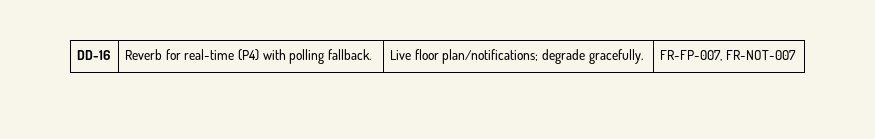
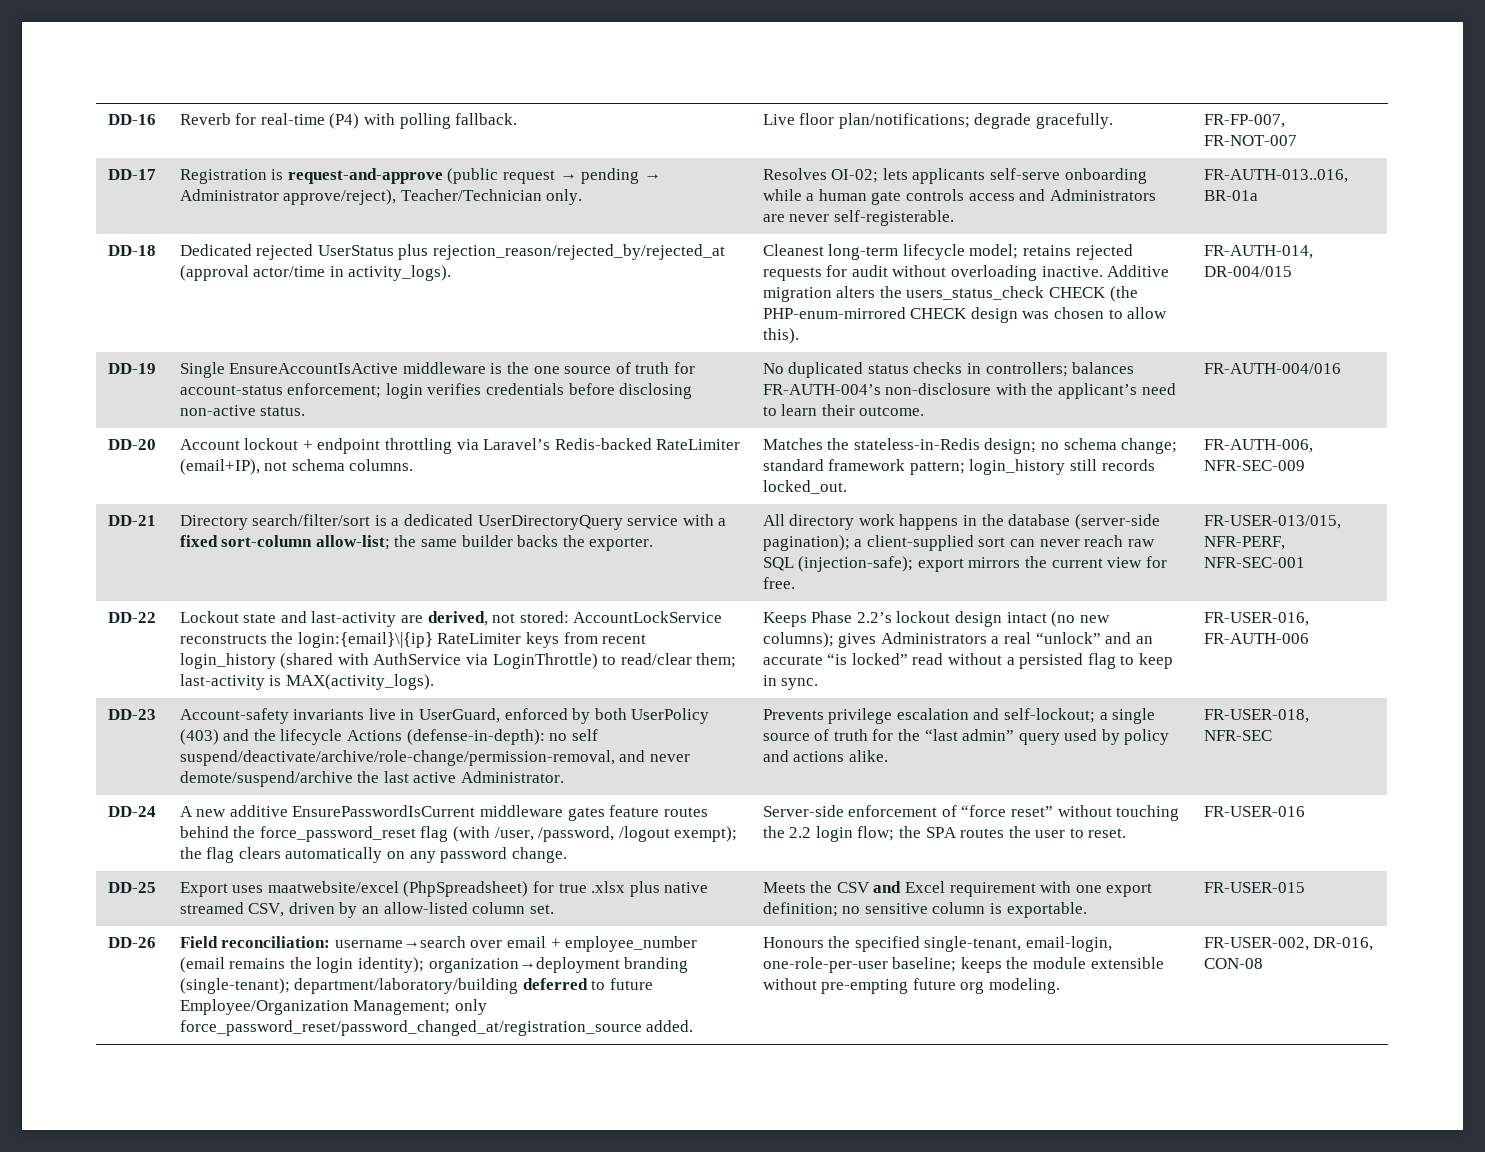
(796, 55) none -> [107,169,156,180] [179,168,661,184] [179,189,583,205] [762,168,1147,184] [762,189,1156,205] [762,210,954,226] [1203,169,1348,183] [1203,190,1258,201] [107,245,156,256] [179,244,725,260] [179,265,452,281] [762,244,1133,260] [762,265,1170,281] [762,286,1138,302] [762,307,1168,323] [762,328,799,344] [1203,245,1313,259] [1203,266,1292,277] [107,363,156,374] [179,362,695,378] [179,383,693,399] [179,405,306,416] [762,362,1135,378] [762,383,1176,399] [762,404,925,416] [1203,363,1341,374] [107,439,156,450] [179,438,741,454] [179,459,414,475] [762,438,1178,454] [762,459,1155,475] [762,480,847,494] [1203,439,1313,453] [1203,460,1305,471] [107,515,156,526] [179,514,727,530] [179,535,654,551] [762,514,1160,530] [762,535,1155,551] [762,556,1167,572] [762,577,795,589] [1203,515,1341,529] [1203,536,1285,550] [1203,557,1305,568] [107,612,156,623] [179,611,723,627] [179,632,647,648] [179,653,737,669] [179,674,434,690] [762,611,1110,627] [762,632,1153,648] [762,653,1173,669] [762,675,819,690] [1203,612,1309,626] [1203,633,1309,644] [107,709,156,720] [179,708,710,724] [179,729,598,745] [179,750,690,766] [179,771,564,787] [762,708,1156,724] [762,729,1170,745] [762,750,888,762] [1203,709,1309,723] [1203,730,1272,741] [107,806,156,817] [179,805,708,821] [179,826,738,842] [179,847,567,863] [762,805,1180,821] [762,826,1127,842] [1203,806,1305,817] [107,882,156,893] [179,881,709,897] [179,902,554,918] [762,881,1153,897] [762,902,1087,918] [1203,882,1305,893] [107,937,156,948] [179,936,698,952] [179,957,689,973] [179,978,653,994] [179,999,487,1015] [179,1020,694,1036] [762,936,1112,952] [762,957,1164,973] [762,978,1060,994] [1203,937,1374,951] [1203,958,1263,969] // DD-17 | Registration is request-and-approve (public request → pending → Administrator approve/reject), Teacher/Technician only. | Resolves OI-02; lets applicants self-serve onboarding while a human gate controls access and Administrators are never self-registerable. | FR-AUTH-013..016, BR-01a // DD-18 | Dedicated rejected UserStatus plus rejection_reason/rejected_by/rejected_at (approval actor/time in activity_logs). | Cleanest long-term lifecycle model; retains rejected requests for audit without overloading inactive. Additive migration alters the users_status_check CHECK (the PHP-enum-mirrored CHECK design was chosen to allow this). | FR-AUTH-014, DR-004/015 // DD-19 | Single EnsureAccountIsActive middleware is the one source of truth for account-status enforcement; login verifies credentials before disclosing non-active status. | No duplicated status checks in controllers; balances FR-AUTH-004’s non-disclosure with the applicant’s need to learn their outcome. | FR-AUTH-004/016 // DD-20 | Account lockout + endpoint throttling via Laravel’s Redis-backed RateLimiter (email+IP), not schema columns. | Matches the stateless-in-Redis design; no schema change; standard framework pattern; login_history still records locked_out. | FR-AUTH-006, NFR-SEC-009 // DD-21 | Directory search/filter/sort is a dedicated UserDirectoryQuery service with a fixed sort-column allow-list; the same builder backs the exporter. | All directory work happens in the database (server-side pagination); a client-supplied sort can never reach raw SQL (injection-safe); export mirrors the current view for free. | FR-USER-013/015, NFR-PERF, NFR-SEC-001 // DD-22 | Lockout state and last-activity are derived, not stored: AccountLockService reconstructs the login:{email}\|{ip} RateLimiter keys from recent login_history (shared with AuthService via LoginThrottle) to read/clear them; last-activity is MAX(activity_logs). | Keeps Phase 2.2’s lockout design intact (no new columns); gives Administrators a real “unlock” and an accurate “is locked” read without a persisted flag to keep in sync. | FR-USER-016, FR-AUTH-006 // DD-23 | Account-safety invariants live in UserGuard, enforced by both UserPolicy (403) and the lifecycle Actions (defense-in-depth): no self suspend/deactivate/archive/role-change/permission-removal, and never demote/suspend/archive the last active Administrator. | Prevents privilege escalation and self-lockout; a single source of truth for the “last admin” query used by policy and actions alike. | FR-USER-018, NFR-SEC // DD-24 | A new additive EnsurePasswordIsCurrent middleware gates feature routes behind the force_password_reset flag (with /user, /password, /logout exempt); the flag clears automatically on any password change. | Server-side enforcement of “force reset” without touching the 2.2 login flow; the SPA routes the user to reset. | FR-USER-016 // DD-25 | Export uses maatwebsite/excel (PhpSpreadsheet) for true .xlsx plus native streamed CSV, driven by an allow-listed column set. | Meets the CSV and Excel requirement with one export definition; no sensitive column is exportable. | FR-USER-015 // DD-26 | Field reconciliation: username→search over email + employee_number (email remains the login identity); organization→deployment branding (single-tenant); department/laboratory/building deferred to future Employee/Organization Management; only force_password_reset/password_changed_at/registration_source added. | Honours the specified single-tenant, email-login, one-role-per-user baseline; keeps the module extensible without pre-empting future org modeling. | FR-USER-002, DR-016, CON-08

